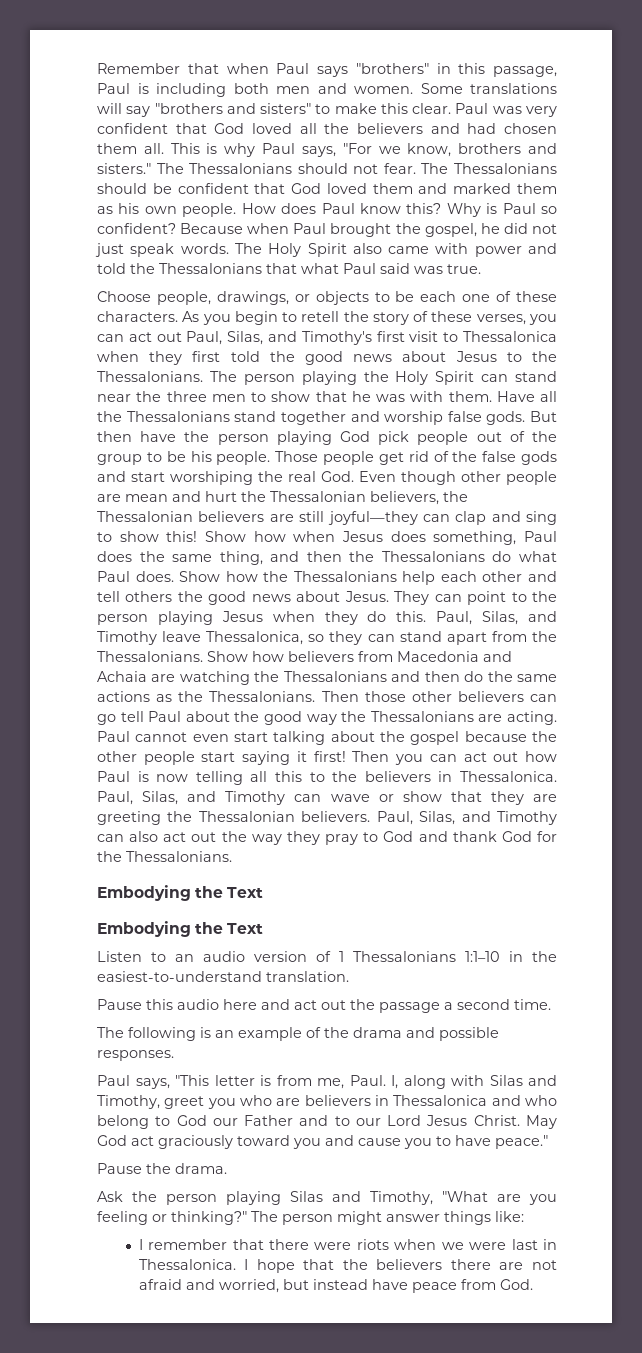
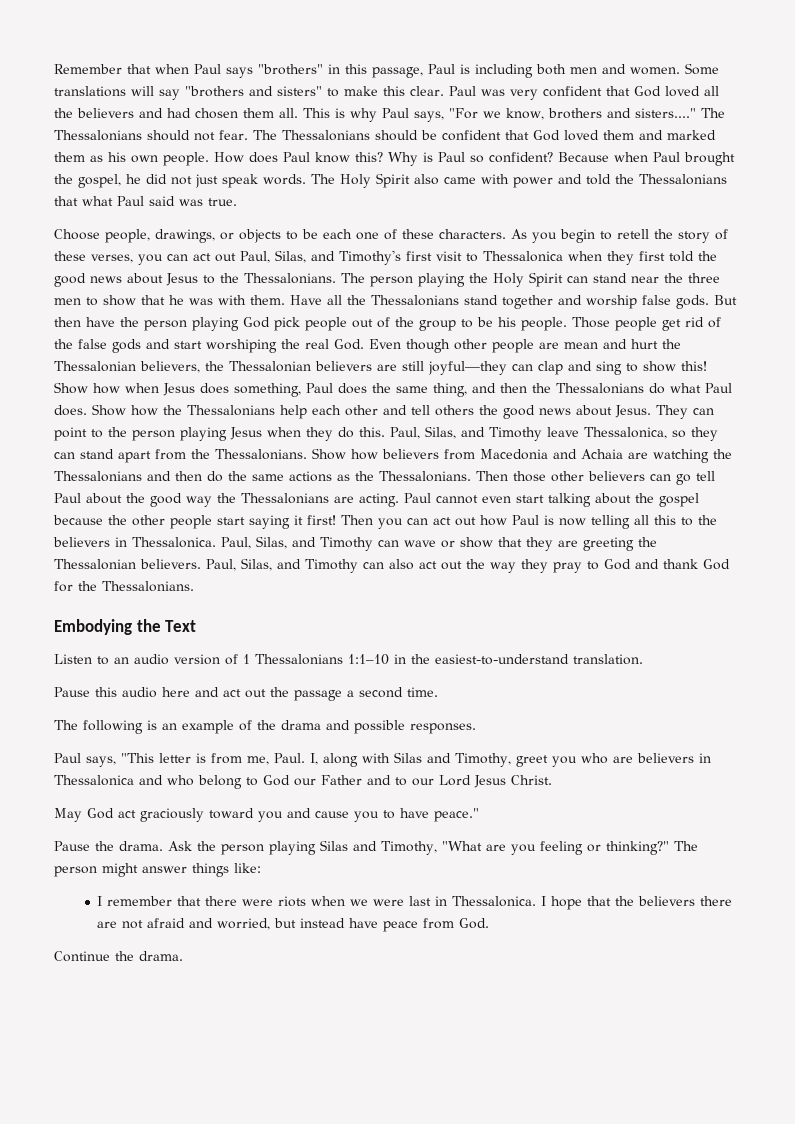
[97,163,151,174] sisters." -> [634,108,696,118] sisters...."
[97,921,264,937] // Embodying the Text -> (197, 626) none
(520, 1120) none -> (552, 780) //
(227, 1168) // -> (163, 846) none
(533, 1284) none -> [54,951,183,962] // Continue the drama.

